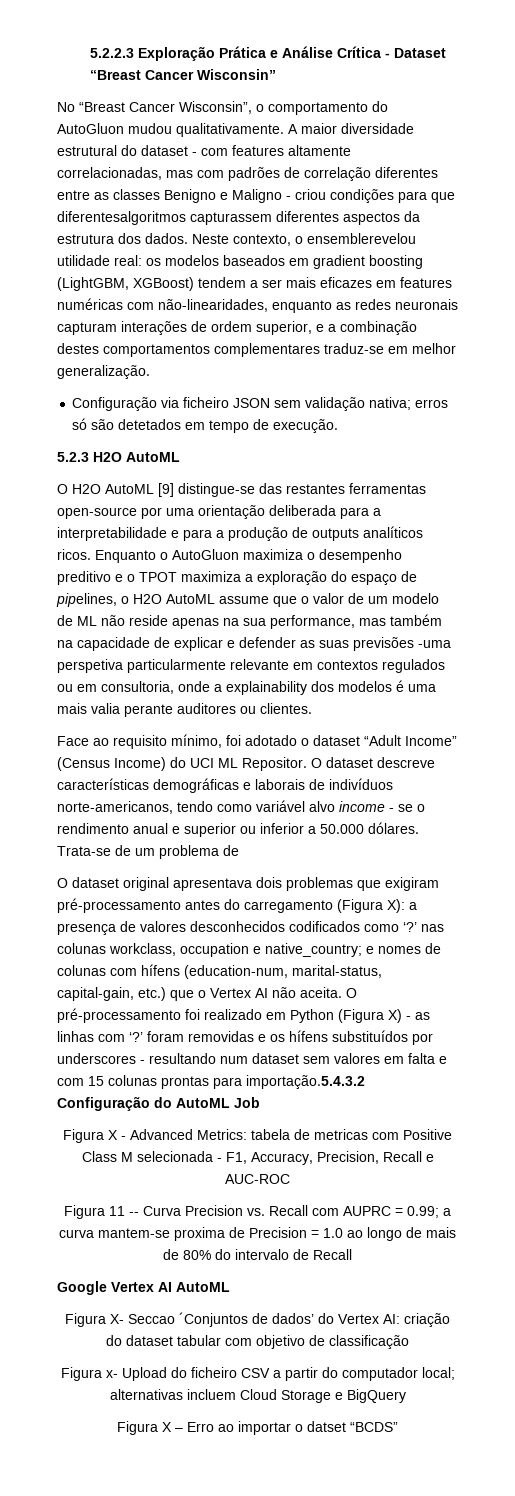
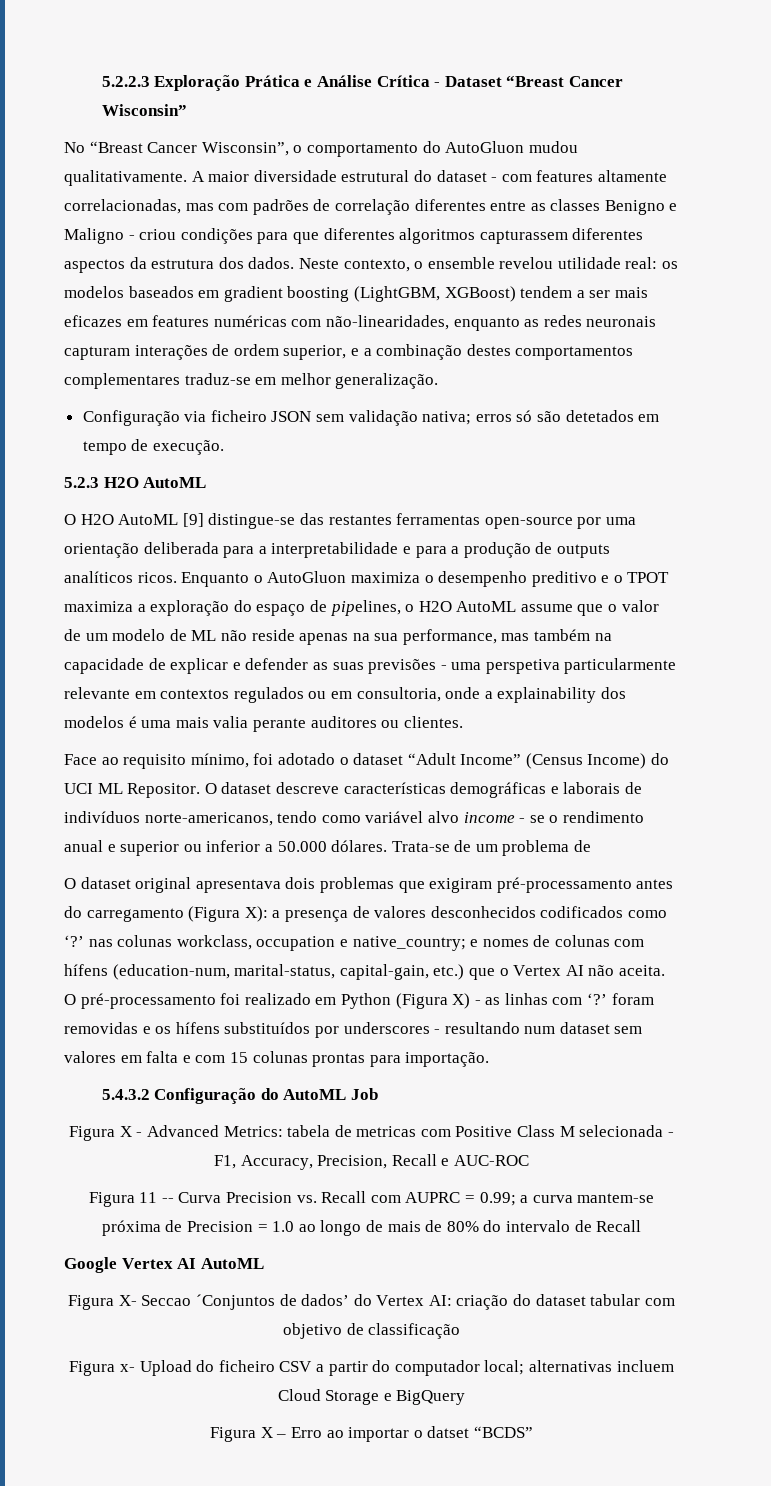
[57,211,186,225] diferentesalgoritmos -> [323,228,476,244] diferentes algoritmos
[307,233,416,244] ensemblerevelou -> [427,257,554,269] ensemble revelou
[418,640,451,648] -uma -> [440,662,482,670] - uma
[246,1075,365,1089] importação.5.4.3.2 -> [405,1052,490,1067] [101,1089,150,1100] importação. // 5.4.3.2
[174,1227,225,1241] proxima -> [101,1220,161,1236] próxima

